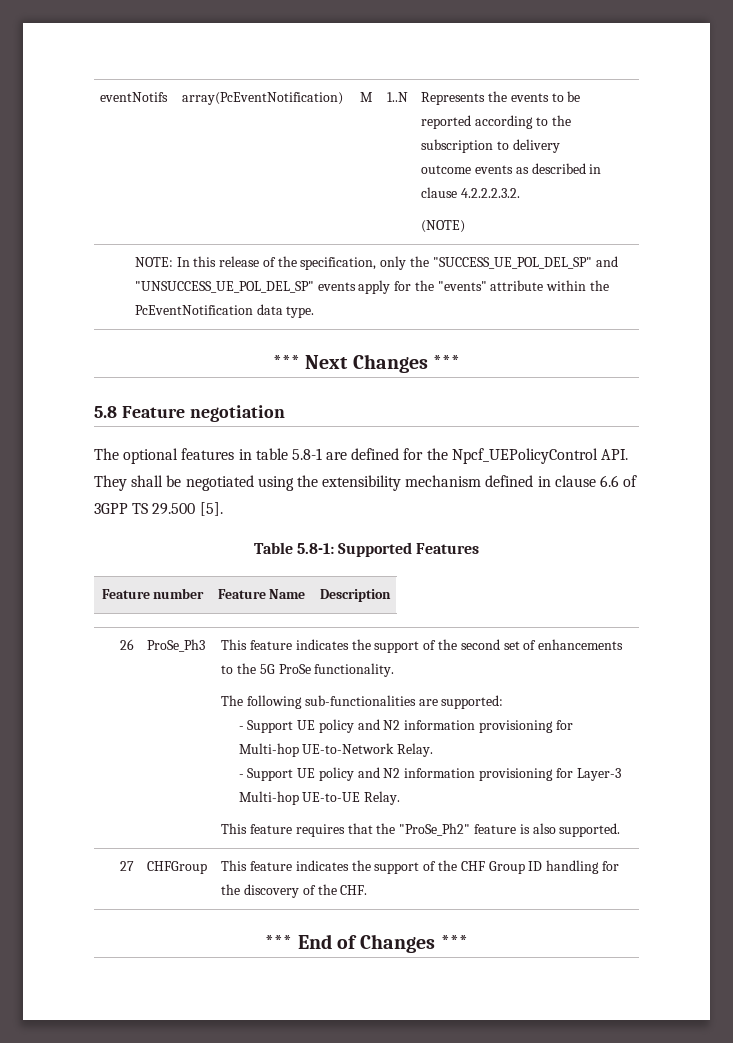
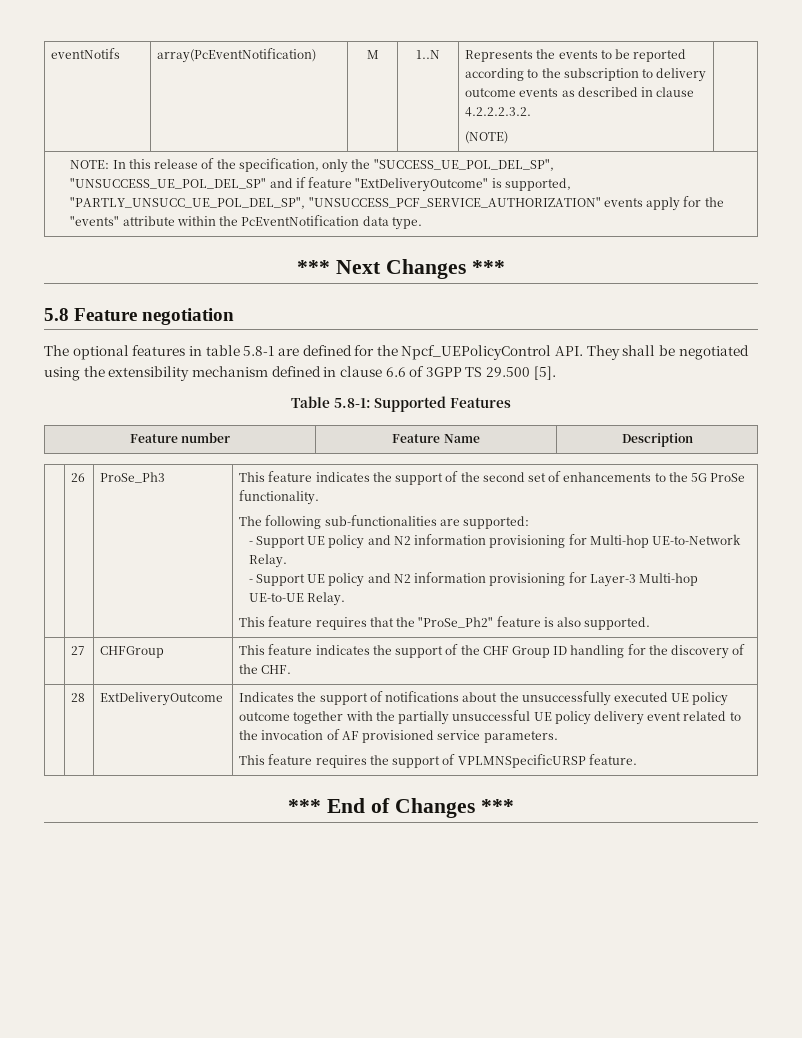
[432,256,618,269] [134,281,314,293] "SUCCESS_UE_POL_DEL_SP" and "UNSUCCESS_UE_POL_DEL_SP" -> [373,159,554,171] [70,177,571,192] [70,197,601,209] "SUCCESS_UE_POL_DEL_SP", "UNSUCCESS_UE_POL_DEL_SP" and if feature "ExtDeliveryOutcome" is supported, "PARTLY_UNSUCC_UE_POL_DEL_SP", "UNSUCCESS_PCF_SERVICE_AUTHORIZATION"
(368, 890) none -> [71,693,86,702] [100,692,224,706] [239,691,729,706] [239,710,741,725] [239,729,558,743] [239,754,637,768] // | 28 | ExtDeliveryOutcome | Indicates the support of notifications about the unsuccessfully executed UE policy outcome together with the partially unsuccessful UE policy delivery event related to the invocation of AF provisioned service parameters. // This feature requires the support of VPLMNSpecificURSP feature.

